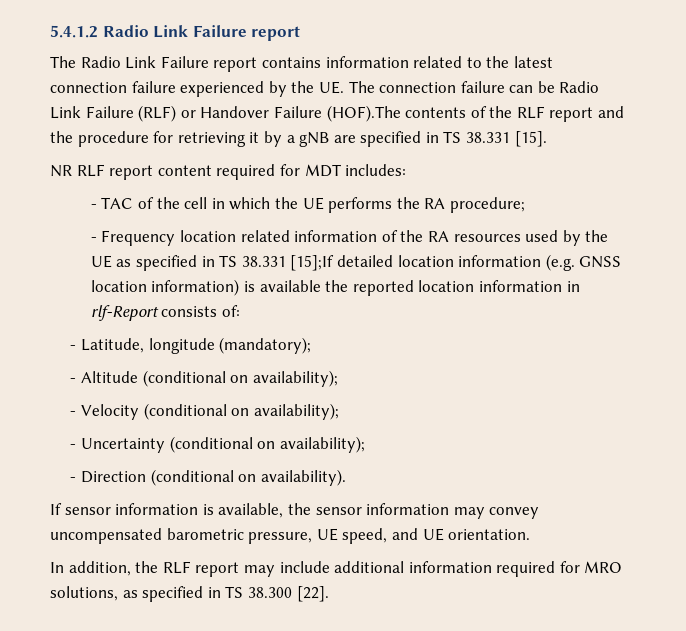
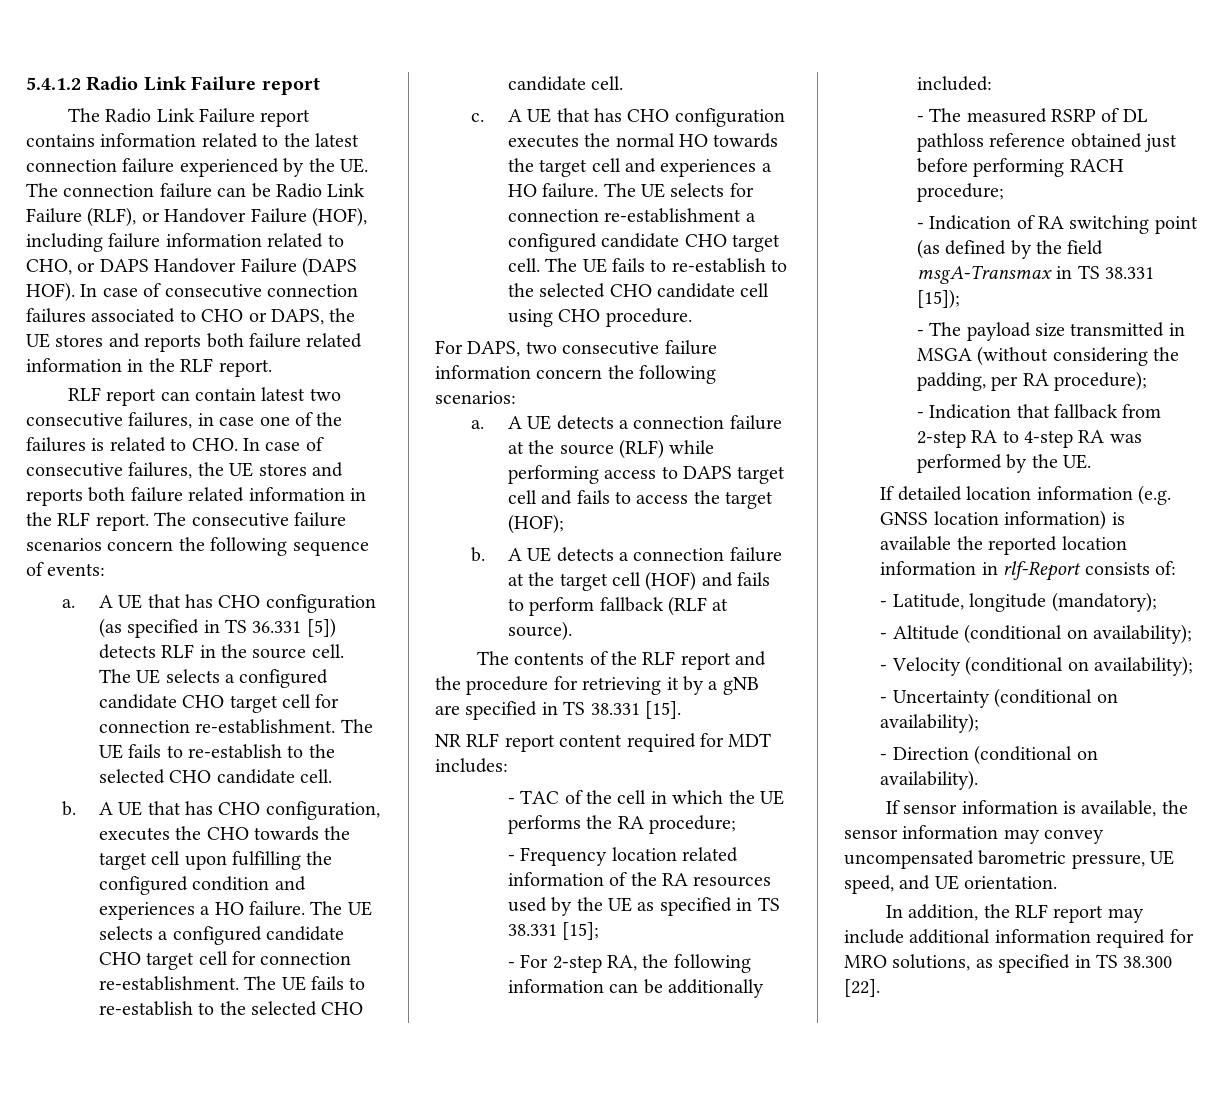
[138,105,177,122] (RLF) -> [87,207,137,227] (RLF),
[326,105,401,122] (HOF).The -> [312,207,367,227] [26,233,344,252] [26,257,357,277] [26,282,358,302] [26,308,356,325] [26,333,363,352] [26,358,272,377] [67,387,341,406] [26,412,343,429] [26,437,324,452] [26,462,343,479] [26,487,366,506] [26,512,346,531] [26,537,369,556] [26,562,106,576] [62,594,376,613] [98,618,336,638] [98,644,344,659] [98,669,329,688] [98,694,340,713] [98,719,373,734] [98,744,335,759] [98,769,332,784] [62,801,380,820] [98,826,351,841] [98,851,333,870] [98,876,306,895] [98,901,372,920] [98,926,344,945] [98,951,352,970] [98,976,366,991] [98,1001,364,1016] [507,76,624,91] [471,108,785,127] [507,133,779,148] [507,158,772,177] [507,183,754,198] [507,208,756,223] [507,233,780,252] [507,258,788,273] [507,283,770,298] [507,308,692,327] [435,340,717,357] [435,365,717,384] [435,391,516,404] [471,415,782,430] [507,439,715,459] [507,465,786,484] [507,490,774,509] [507,514,564,534] [471,547,782,562] [507,571,771,591] [507,596,729,616] [507,621,572,641] [476,651,509,665] (HOF), including failure information related to CHO, or DAPS Handover Failure (DAPS HOF). In case of consecutive connection failures associated to CHO or DAPS, the UE stores and reports both failure related information in the RLF report. // RLF report can contain latest two consecutive failures, in case one of the failures is related to CHO. In case of consecutive failures, the UE stores and reports both failure related information in the RLF report. The consecutive failure scenarios concern the following sequence of events: // a. A UE that has CHO configuration (as specified in TS 36.331 [5]) detects RLF in the source cell. The UE selects a configured candidate CHO target cell for connection re-establishment. The UE fails to re-establish to the selected CHO candidate cell. // b. A UE that has CHO configuration, executes the CHO towards the target cell upon fulfilling the configured condition and experiences a HO failure. The UE selects a configured candidate CHO target cell for connection re-establishment. The UE fails to re-establish to the selected CHO candidate cell. // c. A UE that has CHO configuration executes the normal HO towards the target cell and experiences a HO failure. The UE selects for connection re-establishment a configured candidate CHO target cell. The UE fails to re-establish to the selected CHO candidate cell using CHO procedure. // For DAPS, two consecutive failure information concern the following scenarios: // a. A UE detects a connection failure at the source (RLF) while performing access to DAPS target cell and fails to access the target (HOF); // b. A UE detects a connection failure at the target cell (HOF) and fails to perform fallback (RLF at source). // The
[290,255,335,271] [15];If -> [562,922,600,940] [507,954,751,973] [507,979,764,998] [916,76,992,91] [916,108,1148,123] [916,133,1177,152] [916,158,1124,177] [916,183,1004,202] [916,215,1198,234] [916,239,1104,259] [916,265,1154,284] [916,289,960,309] [916,322,1185,341] [916,346,1179,366] [916,371,1147,391] [916,404,1162,419] [916,430,1142,448] [916,454,1091,473] [880,486,895,500] [15]; // - For 2-step RA, the following information can be additionally included: // - The measured RSRP of DL pathloss reference obtained just before performing RACH procedure; // - Indication of RA switching point (as defined by the field msgA-Transmax in TS 38.331 [15]); // - The payload size transmitted in MSGA (without considering the padding, per RA procedure); // - Indication that fallback from 2-step RA to 4-step RA was performed by the UE. // If

